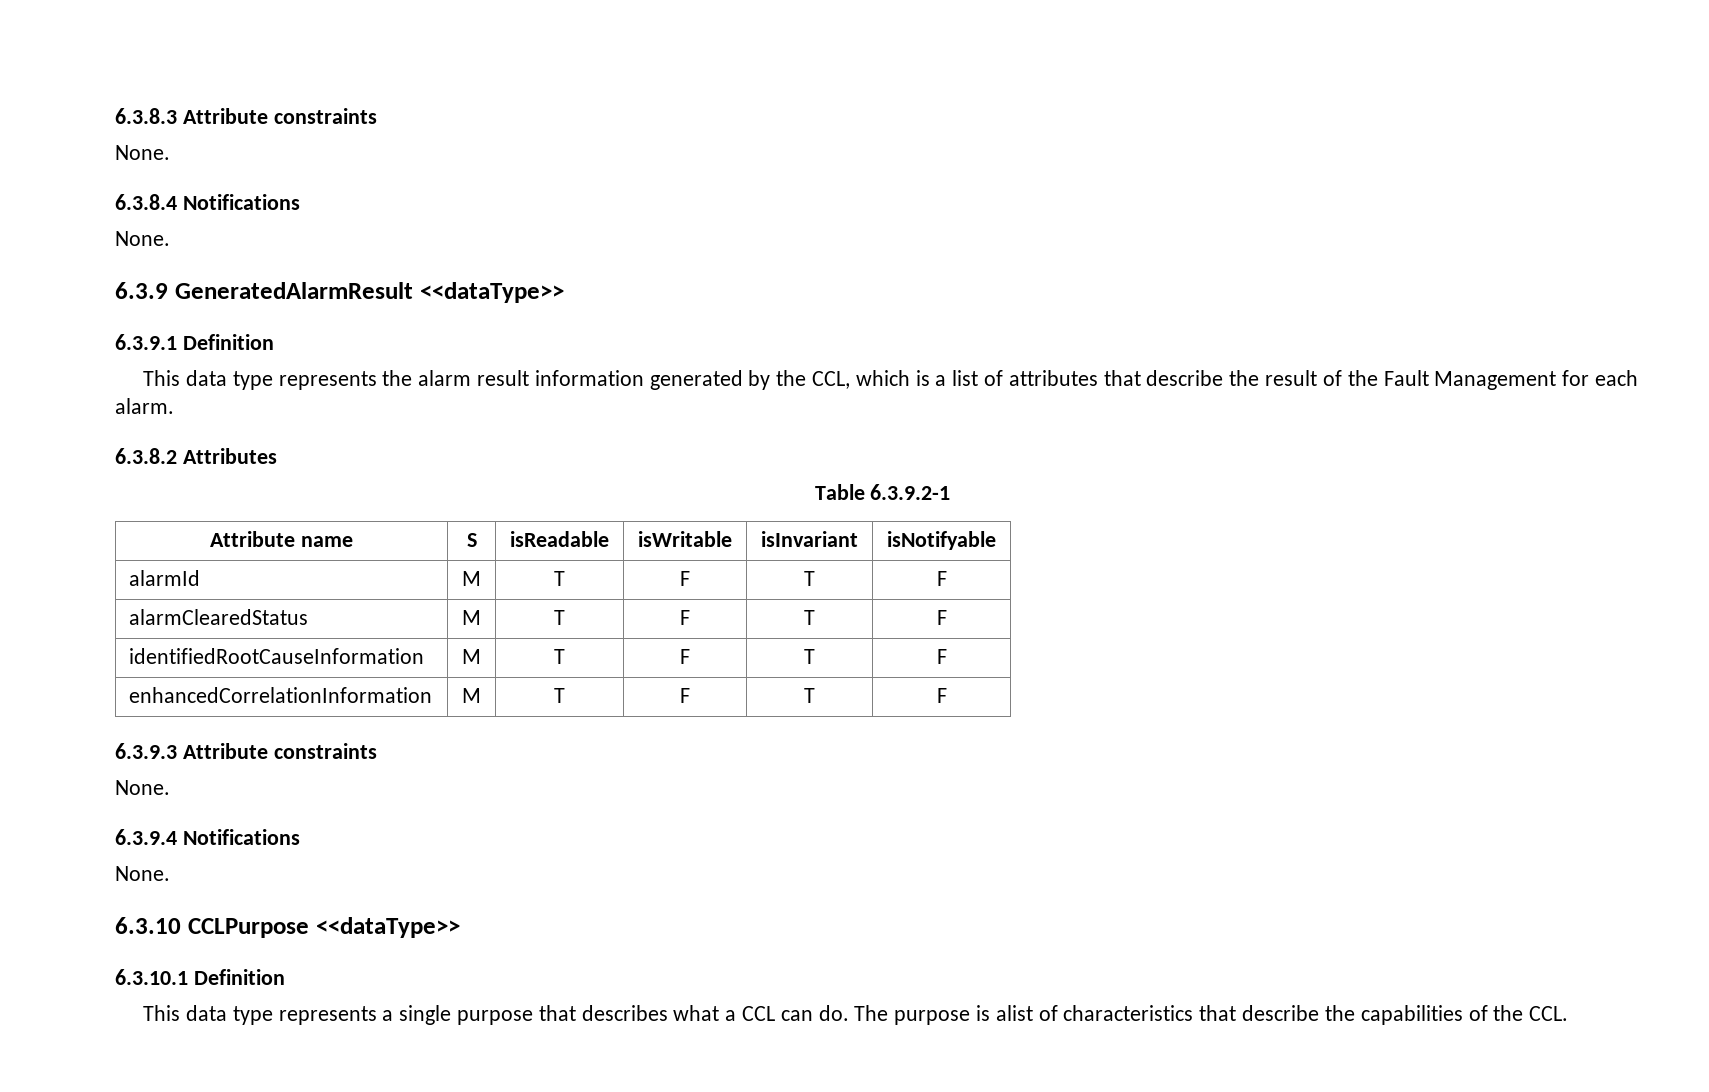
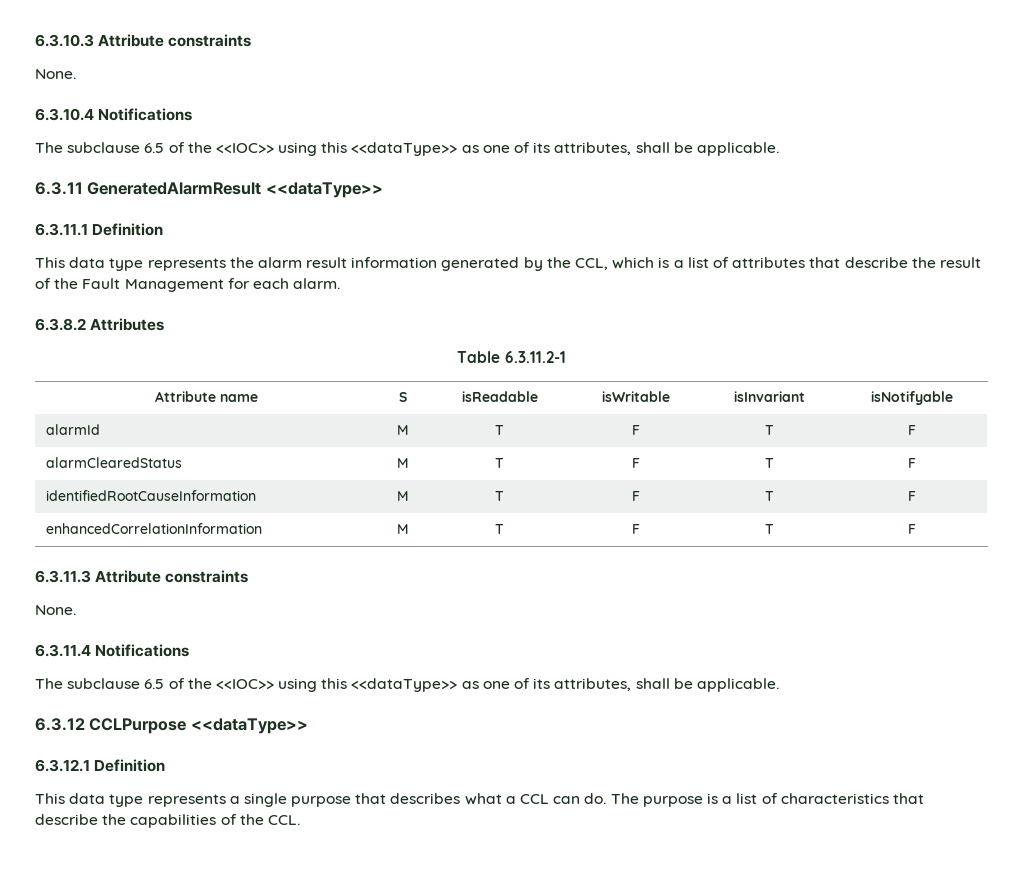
[115,108,377,124] [115,145,170,160] [115,194,300,210] [115,231,170,246] [115,282,168,299] 6.3.8.3 Attribute constraints // None. // 6.3.8.4 Notifications // None. // 6.3.9 -> [35,34,252,47] [35,69,76,79] [35,108,193,121] [35,142,779,156] [35,182,83,195] 6.3.10.3 Attribute constraints // None. // 6.3.10.4 Notifications // The subclause 6.5 of the <<IOC>> using this <<dataType>> as one of its attributes, shall be applicable. // 6.3.11
[115,334,177,350] 6.3.9.1 -> [35,223,88,236] 6.3.11.1
[870,484,951,500] 6.3.9.2-1 -> [504,351,566,363] 6.3.11.2-1
[115,743,377,759] [115,780,170,795] [115,829,300,845] [115,866,170,881] [115,917,181,934] 6.3.9.3 Attribute constraints // None. // 6.3.9.4 Notifications // None. // 6.3.10 -> [35,570,249,583] [35,605,76,615] [35,644,190,657] [35,678,779,692] [35,718,85,731] 6.3.11.3 Attribute constraints // None. // 6.3.11.4 Notifications // The subclause 6.5 of the <<IOC>> using this <<dataType>> as one of its attributes, shall be applicable. // 6.3.12
[115,969,188,985] 6.3.10.1 -> [35,759,90,772] 6.3.12.1
[995,1005,1033,1021] alist -> [722,793,758,804] a list

